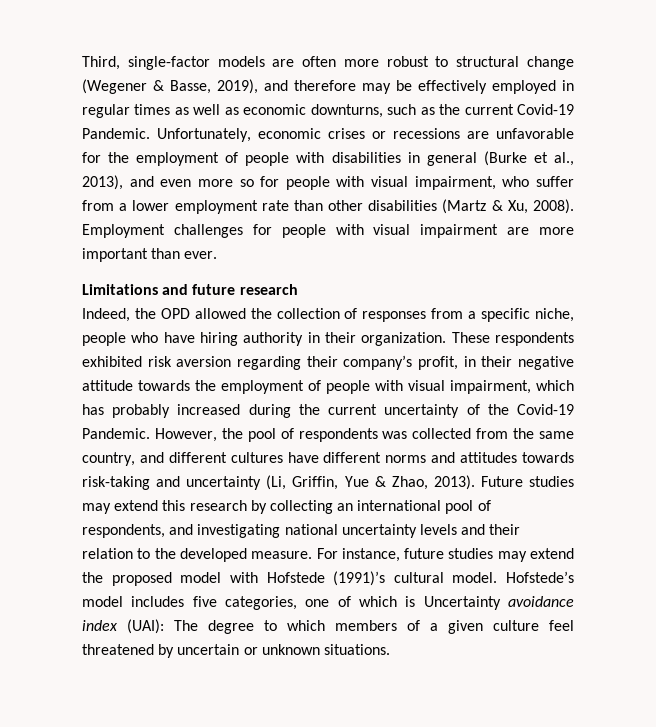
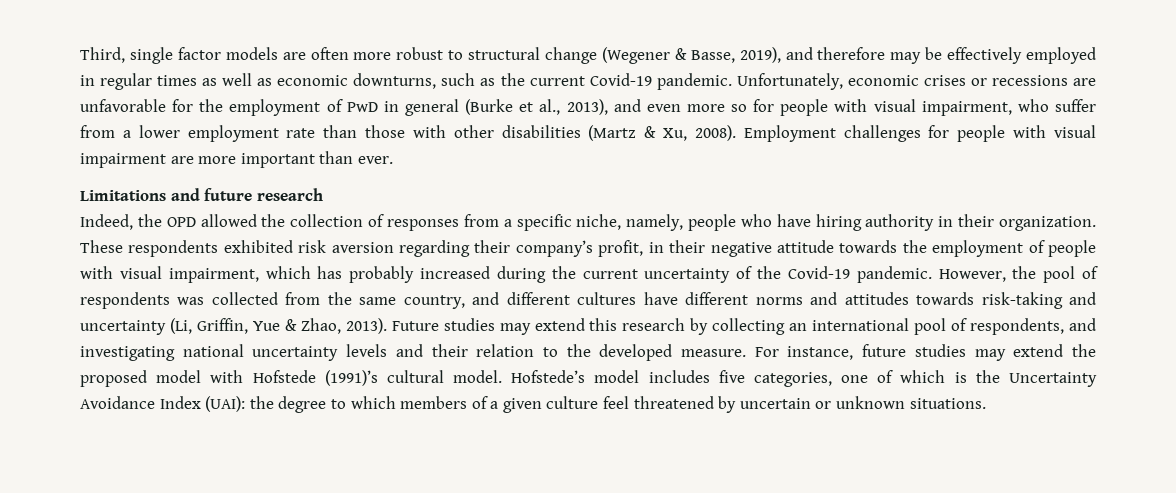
[127,56,210,70] single-factor -> [129,47,221,64] single factor
[82,128,150,139] Pandemic. -> [656,73,732,90] pandemic.
[245,152,401,166] people with disabilities -> [346,102,378,112] PwD
(323, 205) none -> [365,125,446,138] those with
(575, 315) none -> [626,214,684,231] namely,
[82,428,150,439] Pandemic. -> [856,266,932,283] pandemic.
[423,596,574,610] [82,619,198,634] Uncertainty avoidance index (UAI): The -> [975,370,1097,387] [80,396,274,412] the Uncertainty Avoidance Index (UAI): the

